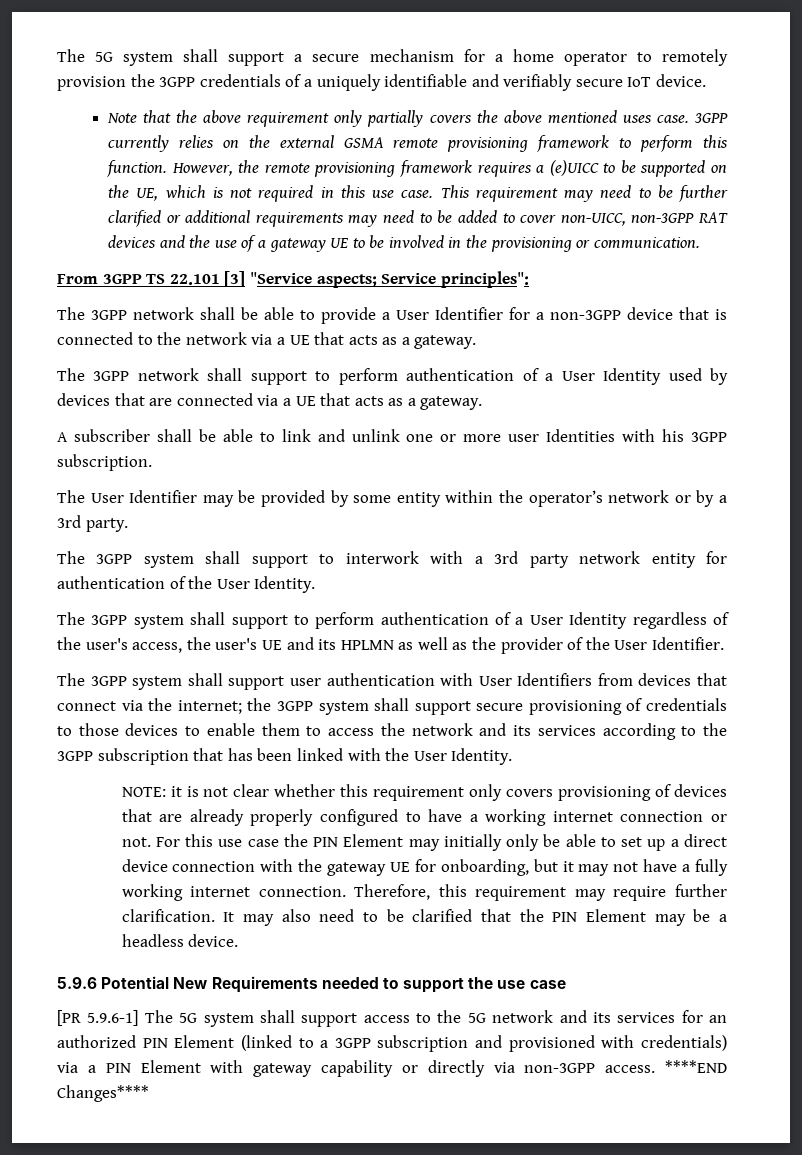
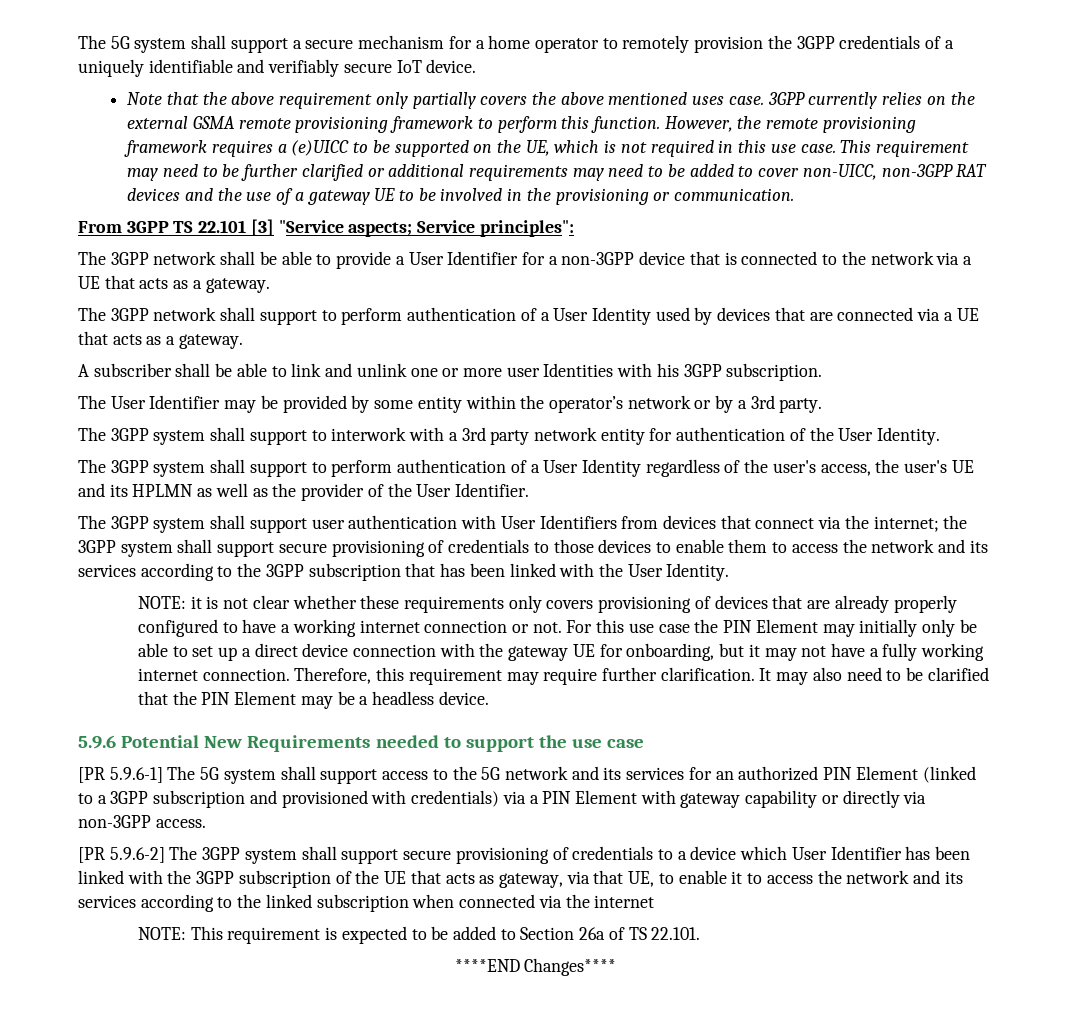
[340,784,465,801] this requirement -> [360,595,505,613] these requirements
(656, 1069) none -> [78,846,971,864] [78,870,963,888] [78,894,655,912] [137,926,701,944] // [PR 5.9.6-2] The 3GPP system shall support secure provisioning of credentials to a device which User Identifier has been linked with the 3GPP subscription of the UE that acts as gateway, via that UE, to enable it to access the network and its services according to the linked subscription when connected via the internet // NOTE: This requirement is expected to be added to Section 26a of TS 22.101. //

